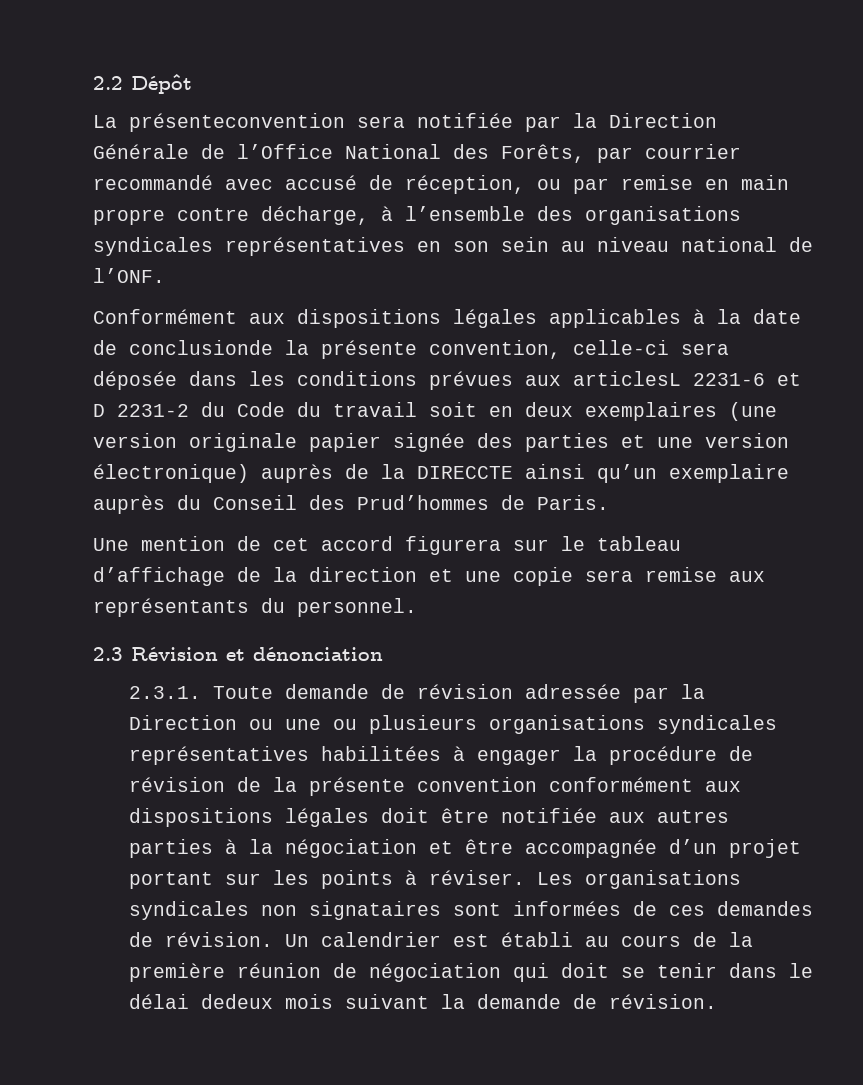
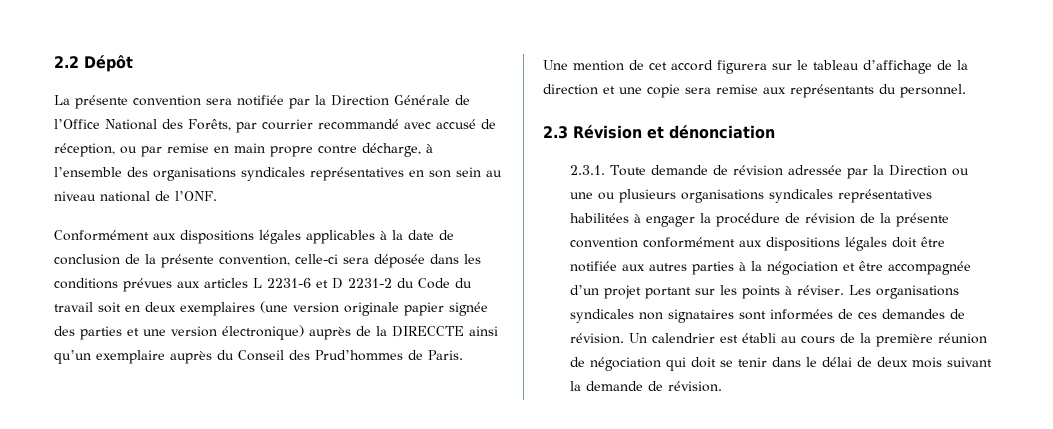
[129,113,345,132] présenteconvention -> [75,95,201,109] présente convention
[129,340,273,355] conclusionde -> [54,254,140,265] conclusion de
[573,371,681,386] articlesL -> [204,278,262,288] articles L
[201,994,274,1009] dedeux -> [856,357,908,367] de deux

